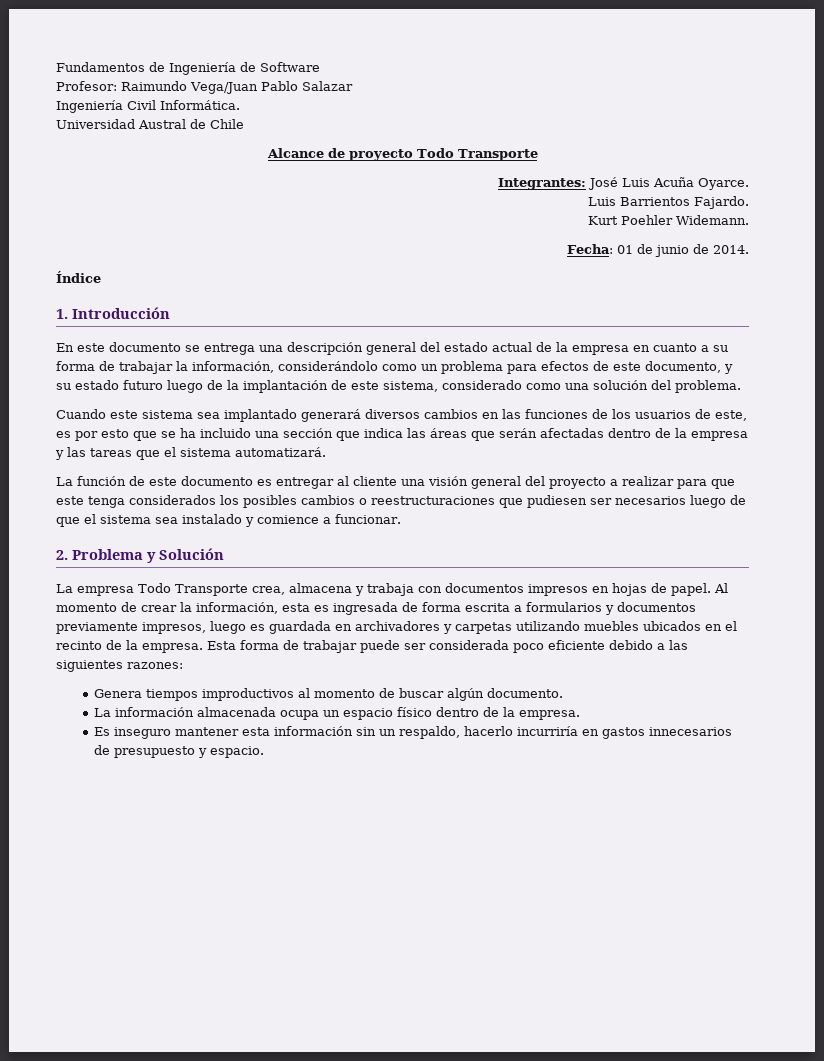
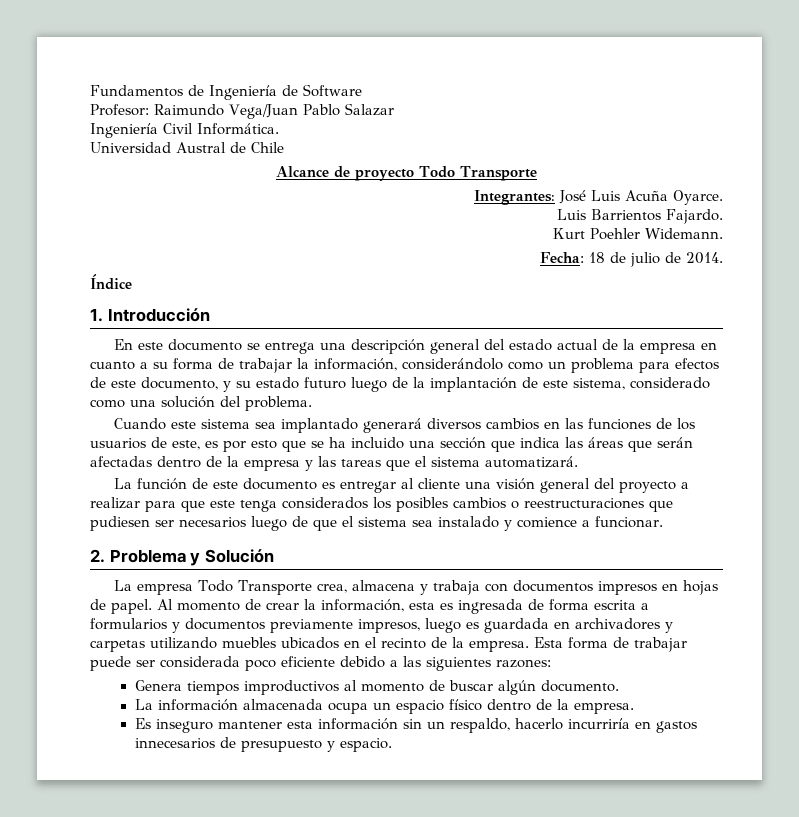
[617,244,689,257] 01 de junio -> [589,252,660,267] 18 de julio

